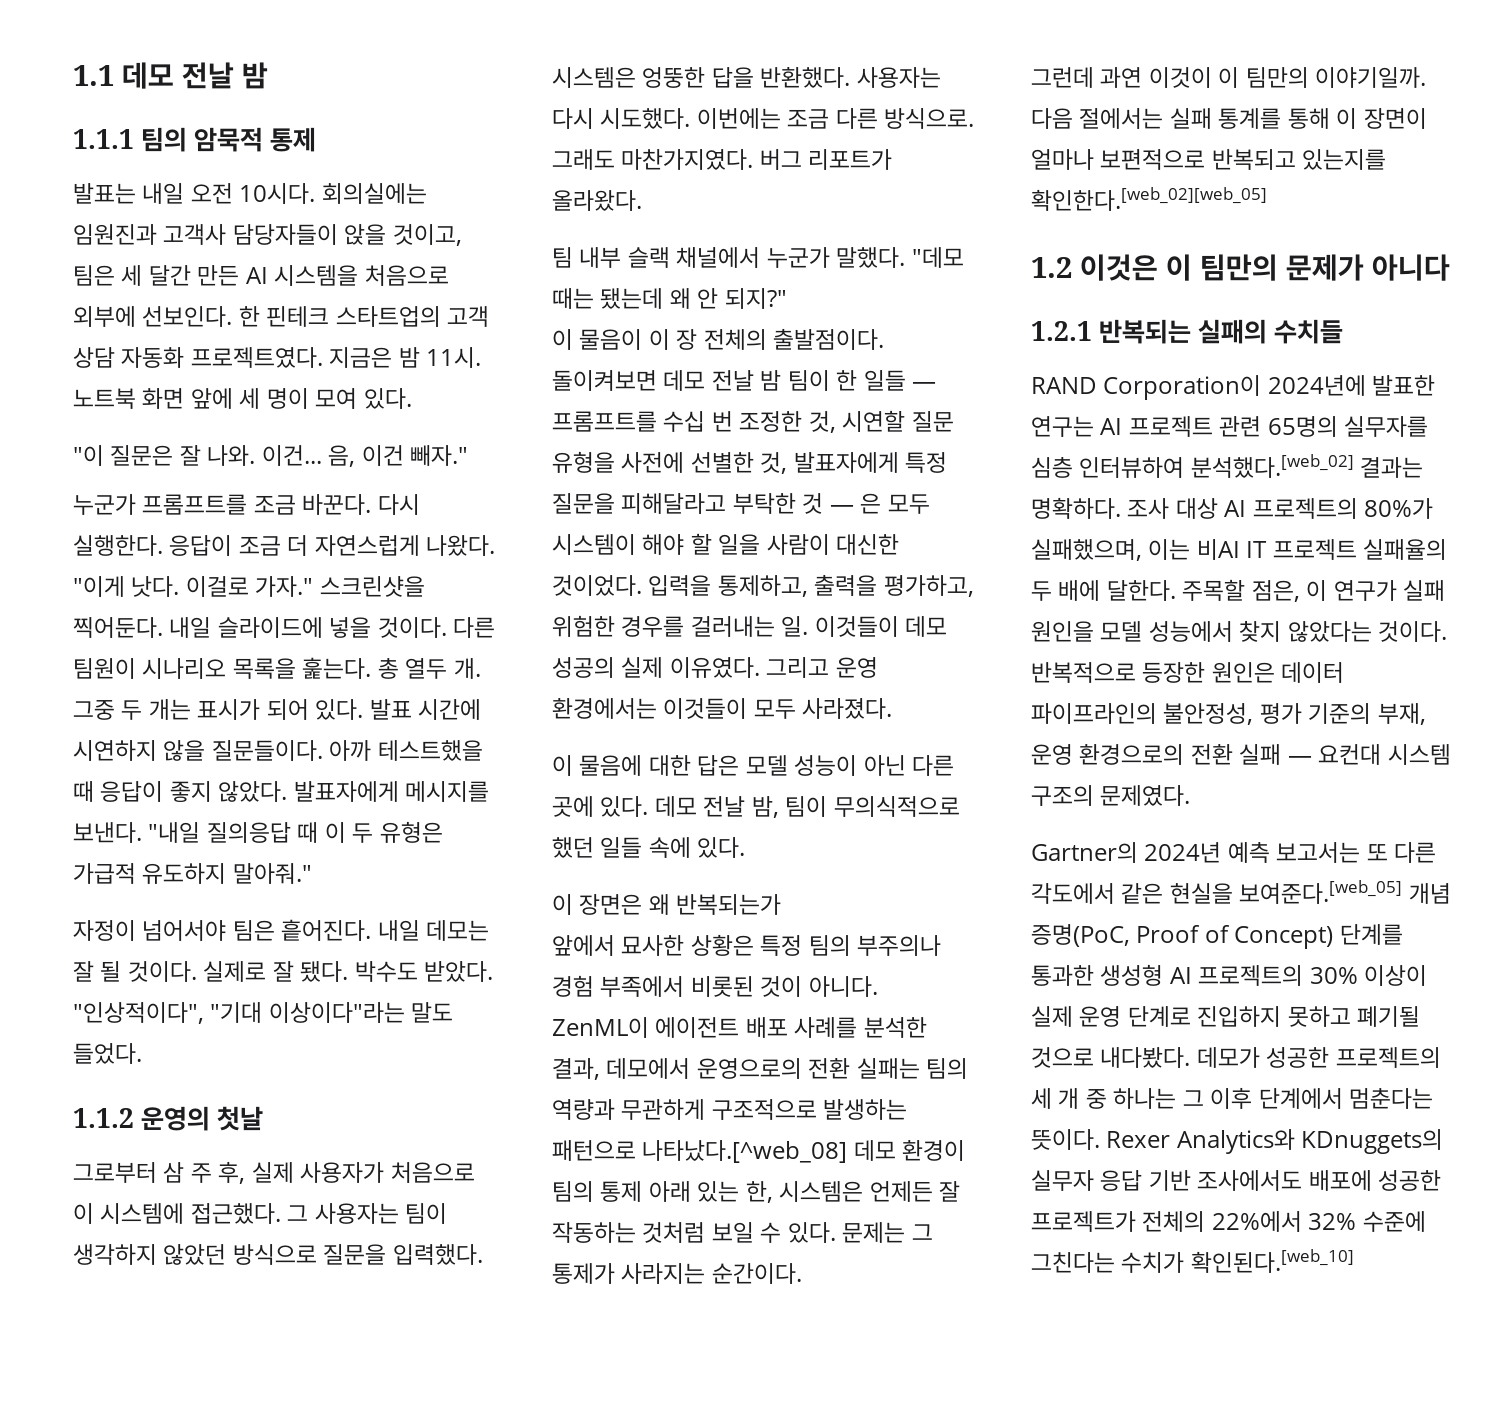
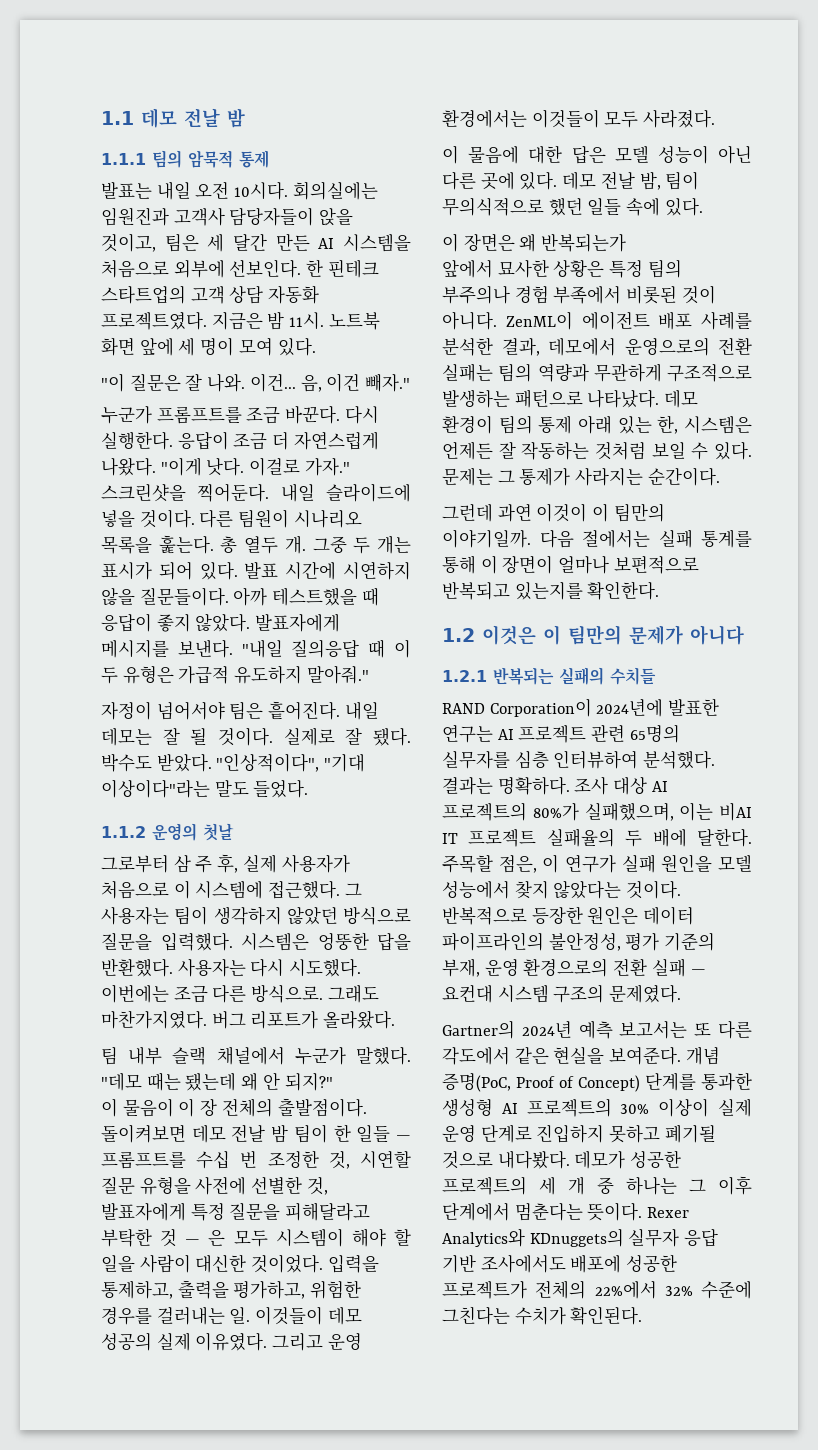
[642,1140,848,1163] 나타났다.[^web_08] -> [587,389,660,408] 나타났다.
[1031,187,1267,211] 확인한다.[web_02][web_05] -> [587,581,660,600] 확인한다.
[1190,454,1354,478] 분석했다.[web_02] -> [643,750,716,769] 분석했다.
[1239,880,1403,904] 보여준다.[web_05] -> [609,1046,682,1065] 보여준다.
[1190,1249,1354,1273] 확인된다.[web_10] -> [570,1306,643,1325] 확인된다.

